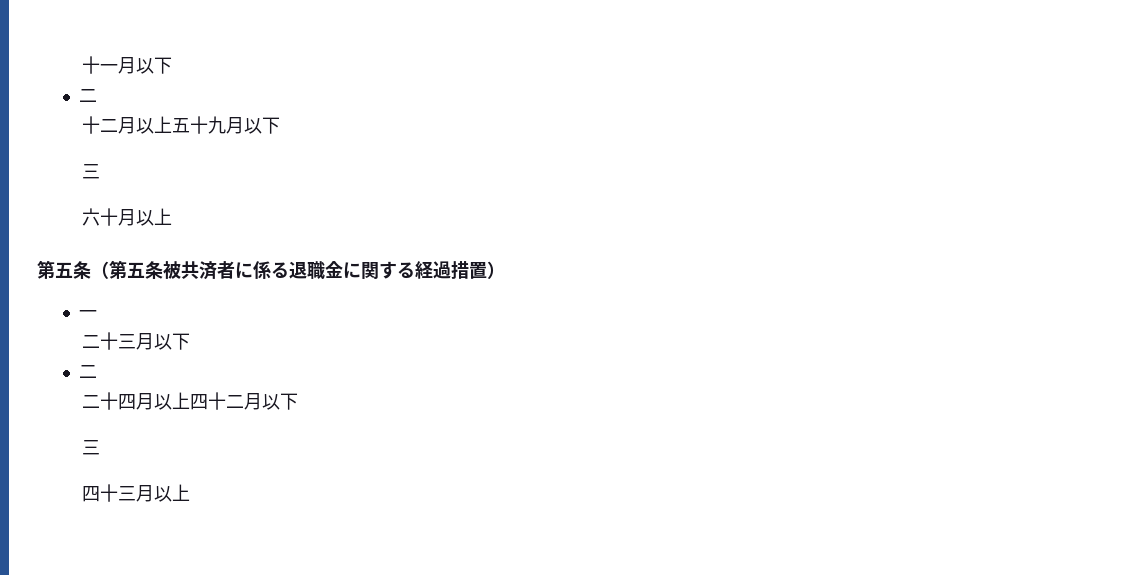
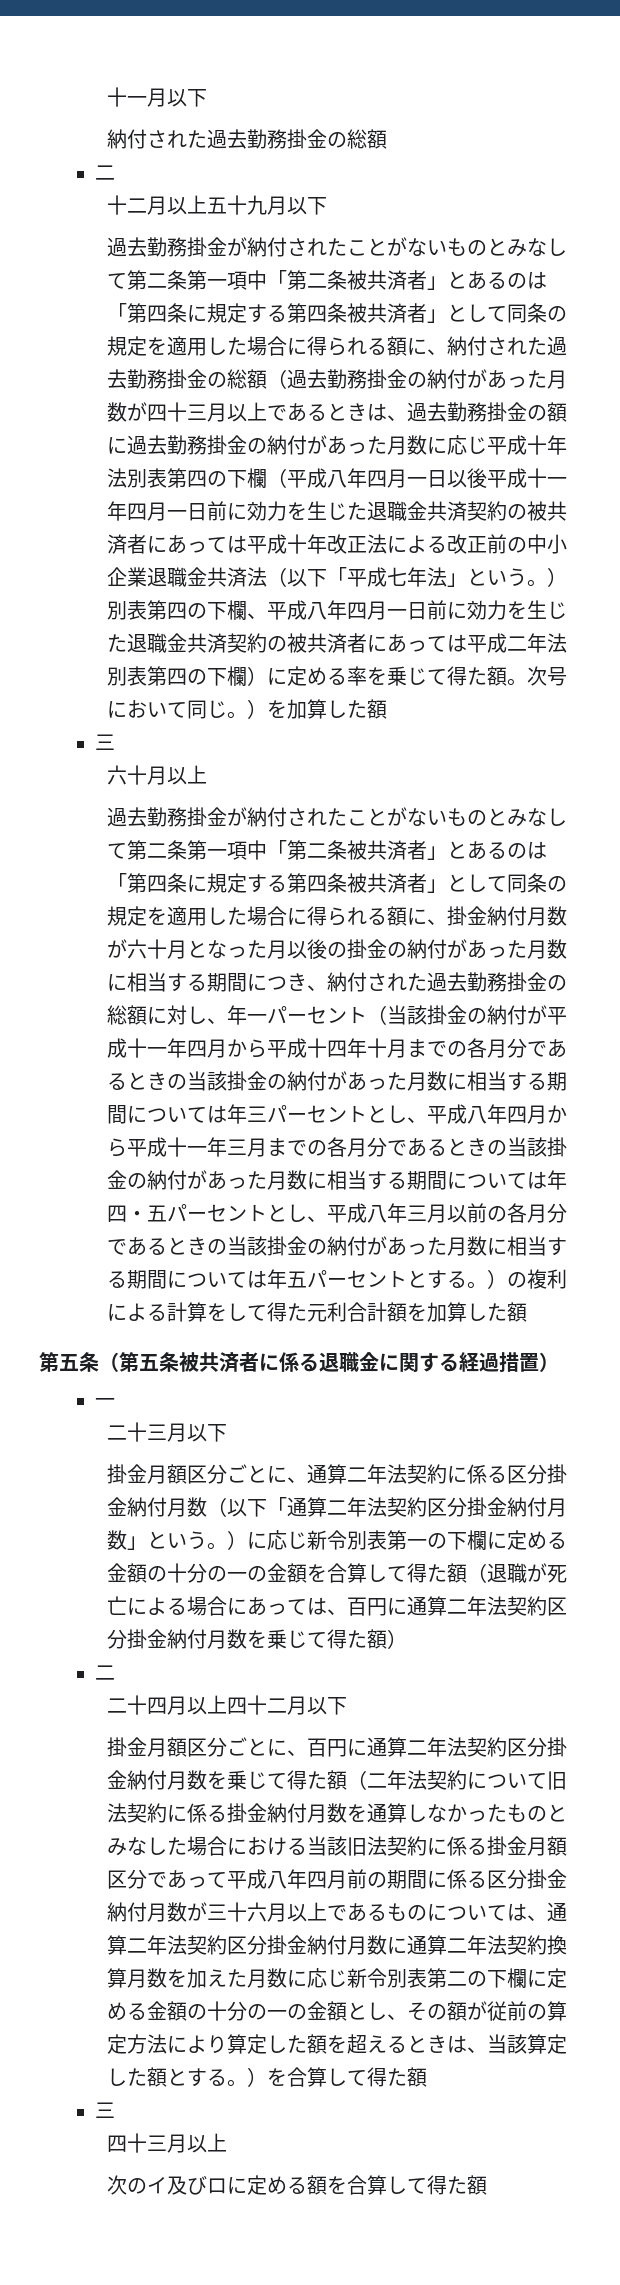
(172, 65) none -> [107,129,388,149] // 納付された過去勤務掛金の総額
[81,164,100,179] [81,208,172,226] 三 // 六十月以上 -> [107,237,568,257] [107,270,548,290] [107,303,568,323] [107,336,568,356] [107,369,568,389] [107,402,568,422] [107,435,568,455] [107,468,568,488] [107,501,568,521] [107,534,568,554] [107,567,568,587] [107,600,568,620] [107,633,568,653] [107,666,568,686] [107,699,388,719] [95,734,116,750] [107,765,208,785] [107,807,568,827] [107,840,548,860] [107,873,568,893] [107,906,568,926] [107,939,568,959] [107,972,568,992] [107,1005,568,1025] [107,1038,568,1058] [107,1071,568,1091] [107,1104,568,1124] [107,1137,568,1157] [107,1170,568,1190] [107,1203,568,1223] [107,1236,568,1256] [107,1269,568,1289] [107,1302,528,1322] 過去勤務掛金が納付されたことがないものとみなして第二条第一項中「第二条被共済者」とあるのは「第四条に規定する第四条被共済者」として同条の規定を適用した場合に得られる額に、納付された過去勤務掛金の総額（過去勤務掛金の納付があった月数が四十三月以上であるときは、過去勤務掛金の額に過去勤務掛金の納付があった月数に応じ平成十年法別表第四の下欄（平成八年四月一日以後平成十一年四月一日前に効力を生じた退職金共済契約の被共済者にあっては平成十年改正法による改正前の中小企業退職金共済法（以下「平成七年法」という。）別表第四の下欄、平成八年四月一日前に効力を生じた退職金共済契約の被共済者にあっては平成二年法別表第四の下欄）に定める率を乗じて得た額。次号において同じ。）を加算した額 // 三 // 六十月以上 // 過去勤務掛金が納付されたことがないものとみなして第二条第一項中「第二条被共済者」とあるのは「第四条に規定する第四条被共済者」として同条の規定を適用した場合に得られる額に、掛金納付月数が六十月となった月以後の掛金の納付があった月数に相当する期間につき、納付された過去勤務掛金の総額に対し、年一パーセント（当該掛金の納付が平成十一年四月から平成十四年十月までの各月分であるときの当該掛金の納付があった月数に相当する期間については年三パーセントとし、平成八年四月から平成十一年三月までの各月分であるときの当該掛金の納付があった月数に相当する期間については年四・五パーセントとし、平成八年三月以前の各月分であるときの当該掛金の納付があった月数に相当する期間については年五パーセントとする。）の複利による計算をして得た元利合計額を加算した額
(190, 341) none -> [107,1464,568,1484] [107,1497,568,1517] [107,1530,568,1550] [107,1563,568,1583] [107,1596,568,1616] [107,1629,408,1649] // 掛金月額区分ごとに、通算二年法契約に係る区分掛金納付月数（以下「通算二年法契約区分掛金納付月数」という。）に応じ新令別表第一の下欄に定める金額の十分の一の金額を合算して得た額（退職が死亡による場合にあっては、百円に通算二年法契約区分掛金納付月数を乗じて得た額）
[81,440,100,455] [81,484,190,502] 三 // 四十三月以上 -> [107,1737,568,1757] [107,1770,568,1790] [107,1803,568,1823] [107,1836,568,1856] [107,1869,568,1889] [107,1902,568,1922] [107,1935,568,1955] [107,1968,568,1988] [107,2001,568,2021] [107,2034,568,2054] [107,2067,428,2087] [95,2102,116,2118] [107,2133,228,2153] [107,2175,488,2195] 掛金月額区分ごとに、百円に通算二年法契約区分掛金納付月数を乗じて得た額（二年法契約について旧法契約に係る掛金納付月数を通算しなかったものとみなした場合における当該旧法契約に係る掛金月額区分であって平成八年四月前の期間に係る区分掛金納付月数が三十六月以上であるものについては、通算二年法契約区分掛金納付月数に通算二年法契約換算月数を加えた月数に応じ新令別表第二の下欄に定める金額の十分の一の金額とし、その額が従前の算定方法により算定した額を超えるときは、当該算定した額とする。）を合算して得た額 // 三 // 四十三月以上 // 次のイ及びロに定める額を合算して得た額

